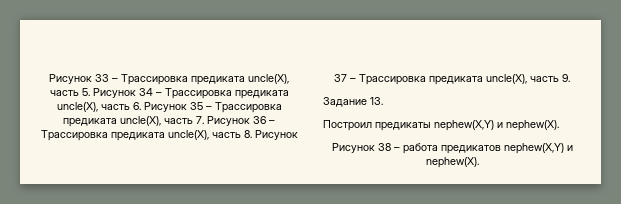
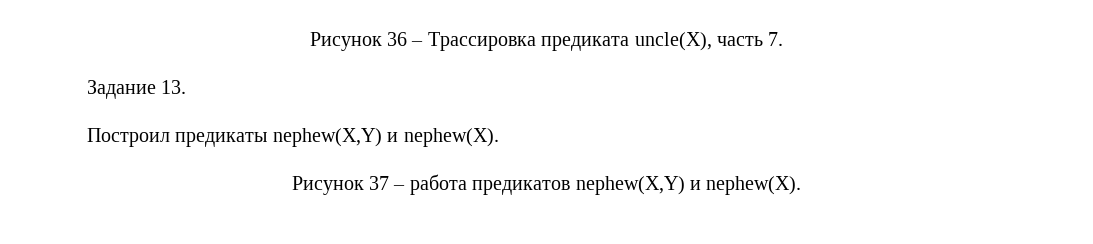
[49,74,289,85] [49,88,289,99] [56,102,282,113] [63,116,250,127] Рисунок 33 – Трассировка предиката uncle(X), часть 5. Рисунок 34 – Трассировка предиката uncle(X), часть 6. Рисунок 35 – Трассировка предиката uncle(X), часть 7. Рисунок -> [309,32,382,51] Рисунок
[243,130,298,140] [334,74,570,85] 8. Рисунок 37 – Трассировка предиката uncle(X), часть 9. -> [768,32,784,46] 7.
[377,143,391,151] 38 -> [369,176,389,190] 37

